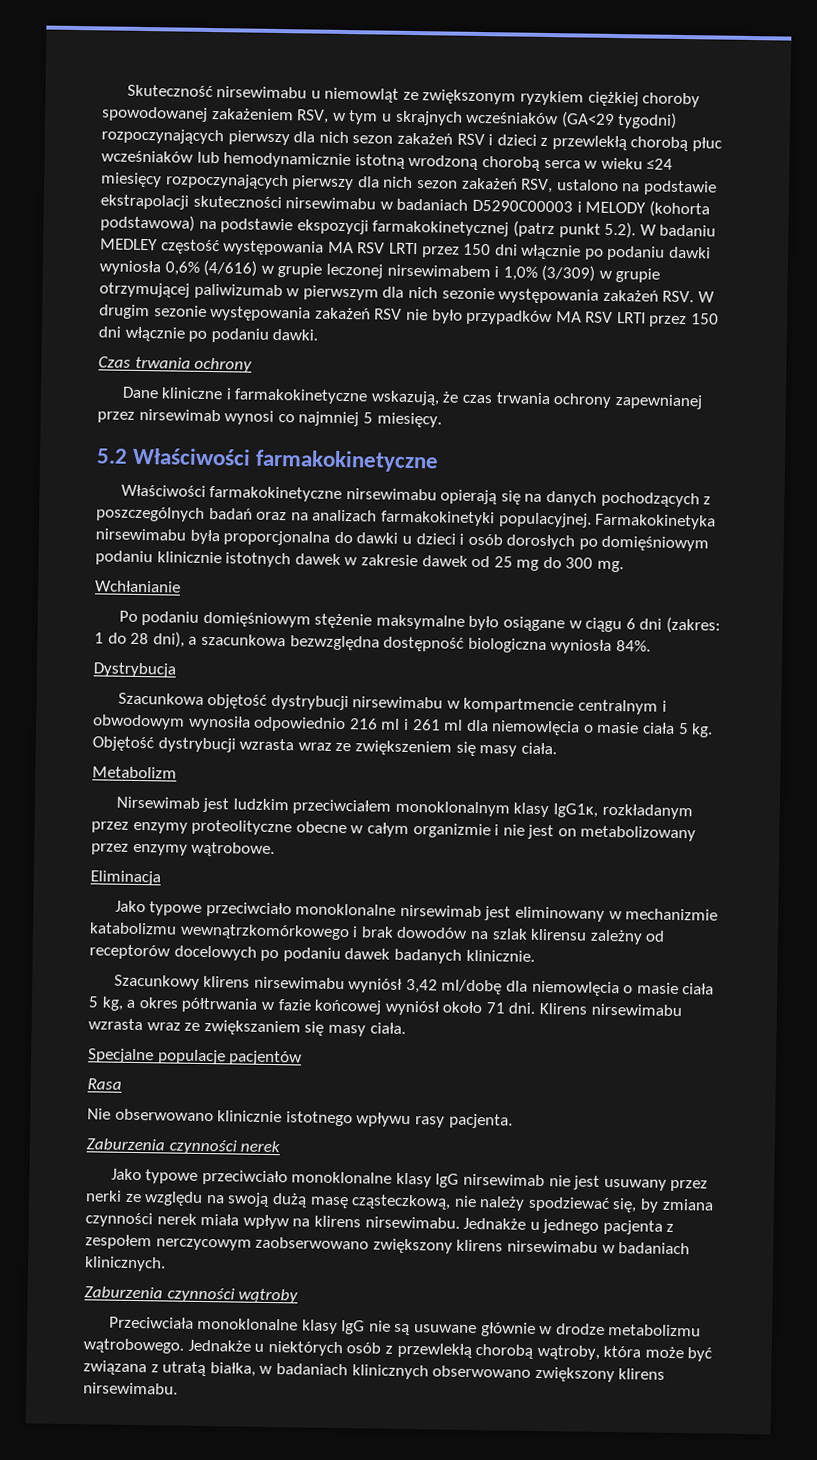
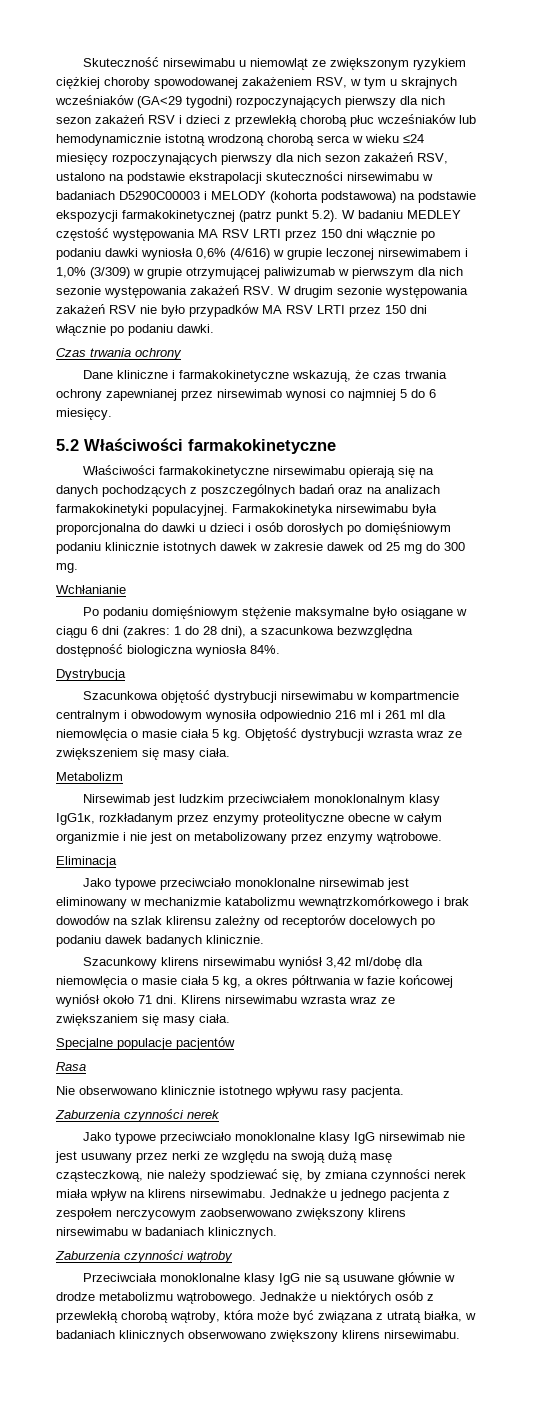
(373, 418) none -> [411,389,436,398] do 6

